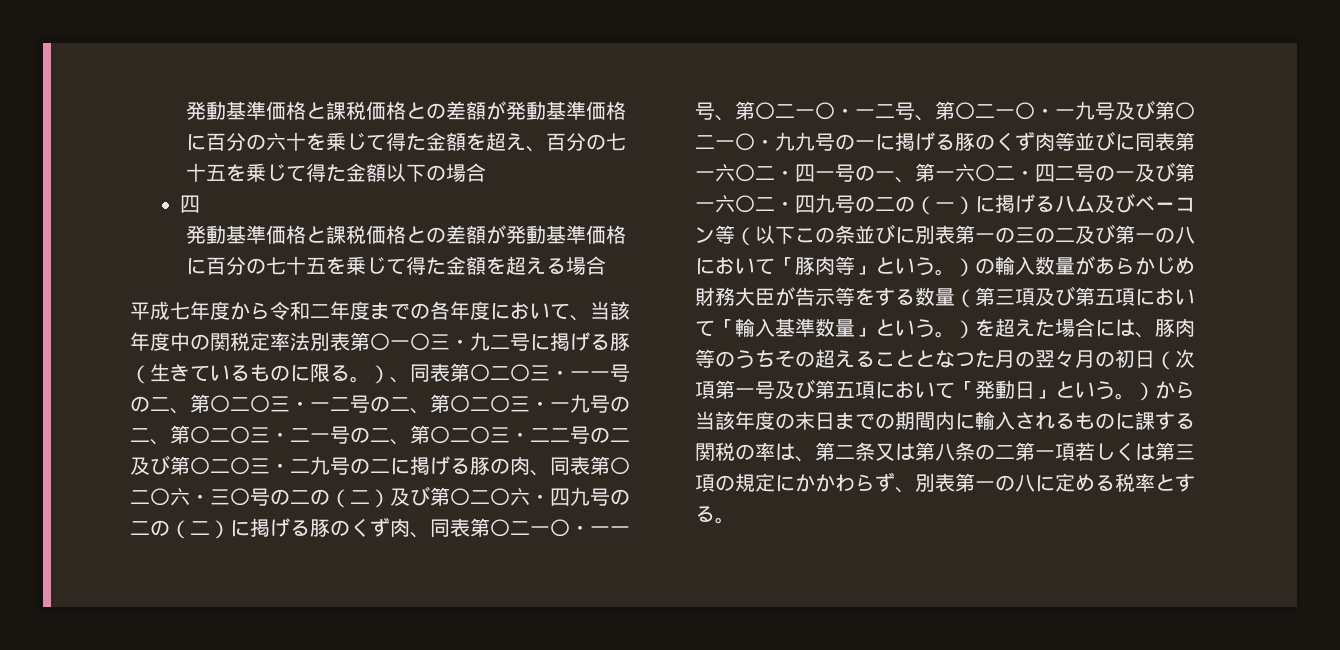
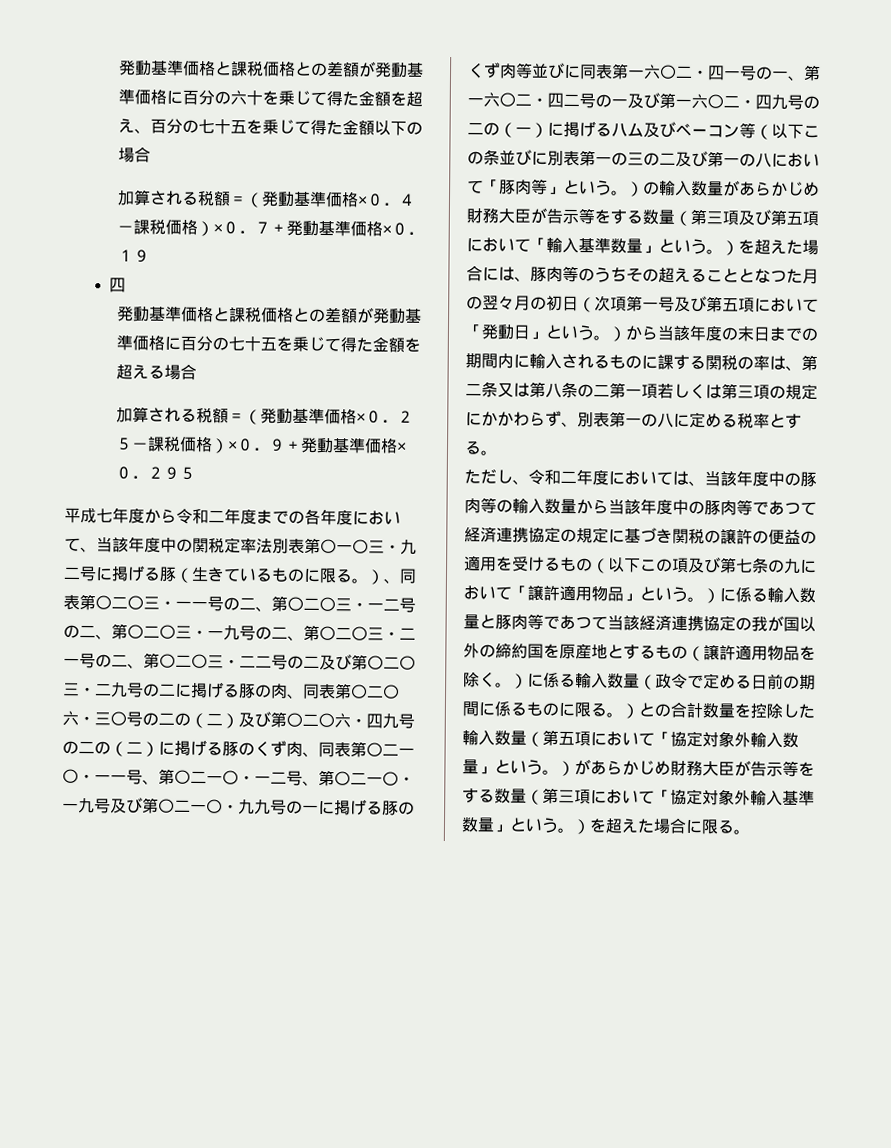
(486, 172) none -> [117,189,417,208] [117,219,425,237] [117,249,151,263] // 加算される税額＝（発動基準価格×０．４－課税価格）×０．７＋発動基準価格×０．１９
(606, 265) none -> [116,406,415,425] [115,436,408,454] [115,466,197,480] // 加算される税額＝（発動基準価格×０．２５－課税価格）×０．９＋発動基準価格×０．２９５
(735, 520) none -> [464,469,817,487] [464,497,817,516] [464,526,817,545] [464,555,817,574] [463,584,816,604] [463,613,816,632] [463,642,816,662] [463,672,816,690] [462,701,815,719] [462,729,799,748] [462,759,815,777] [462,787,815,806] [461,817,750,835] // ただし、令和二年度においては、当該年度中の豚肉等の輸入数量から当該年度中の豚肉等であつて経済連携協定の規定に基づき関税の譲許の便益の適用を受けるもの（以下この項及び第七条の九において「譲許適用物品」という。）に係る輸入数量と豚肉等であつて当該経済連携協定の我が国以外の締約国を原産地とするもの（譲許適用物品を除く。）に係る輸入数量（政令で定める日前の期間に係るものに限る。）との合計数量を控除した輸入数量（第五項において「協定対象外輸入数量」という。）があらかじめ財務大臣が告示等をする数量（第三項において「協定対象外輸入基準数量」という。）を超えた場合に限る。

